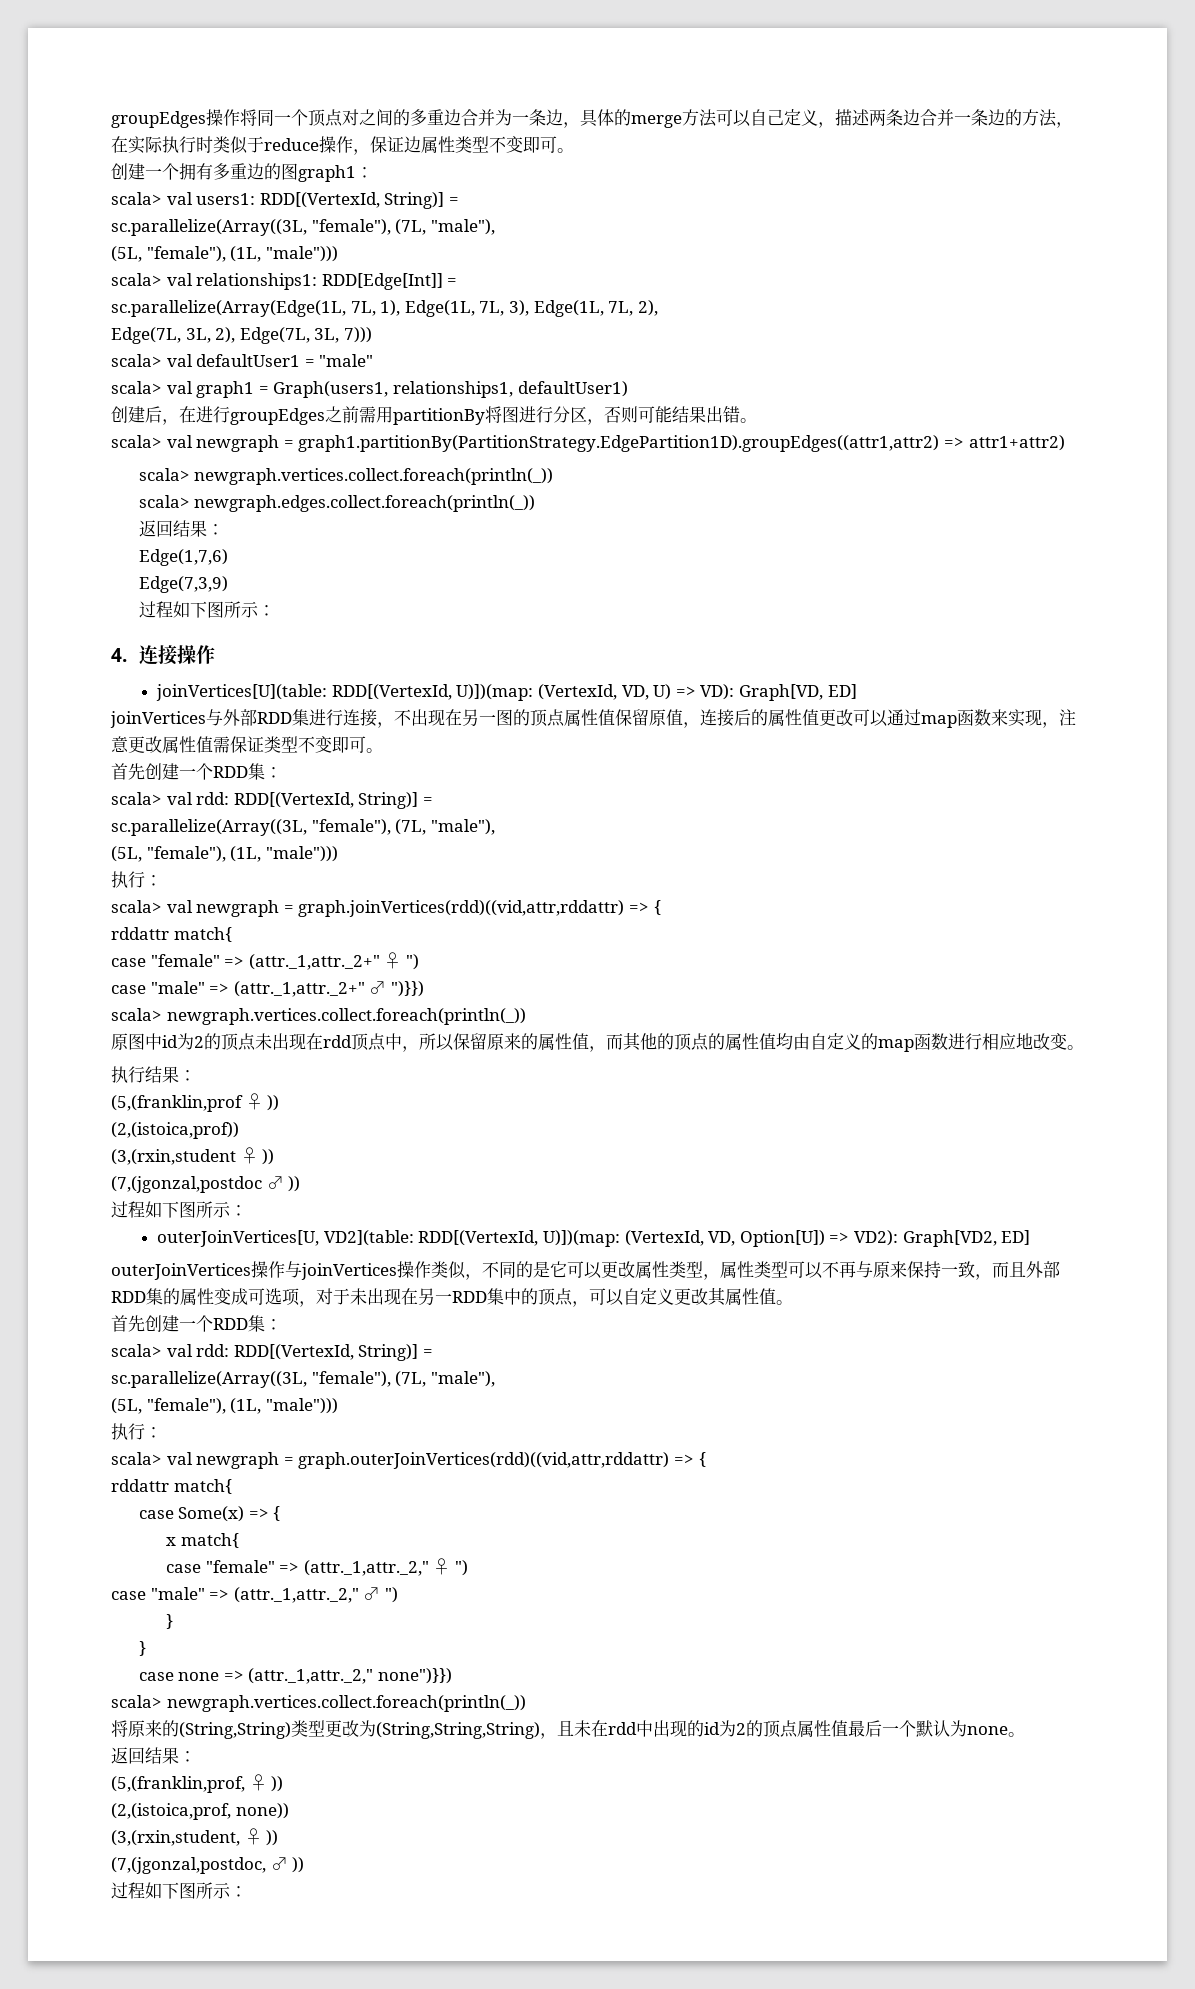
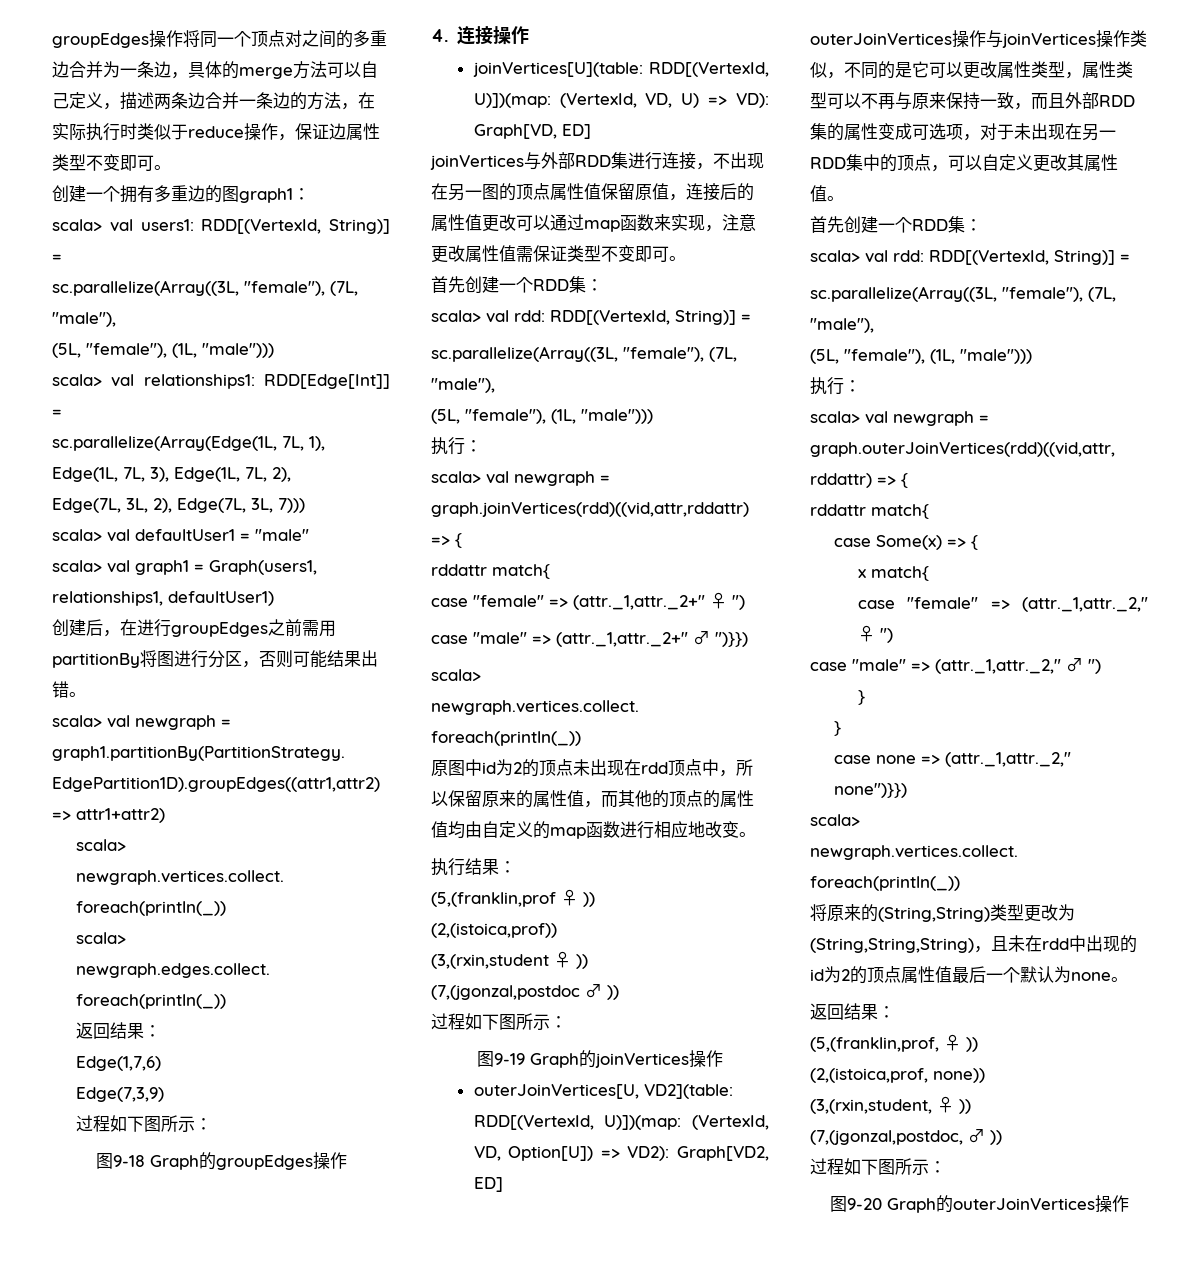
(275, 610) none -> [95,1152,347,1170] // 图9-18 Graph的groupEdges操作
(247, 1210) none -> [477,1050,723,1068] // 图9-19 Graph的joinVertices操作
(247, 1891) none -> [829,1195,1129,1213] // 图9-20 Graph的outerJoinVertices操作

